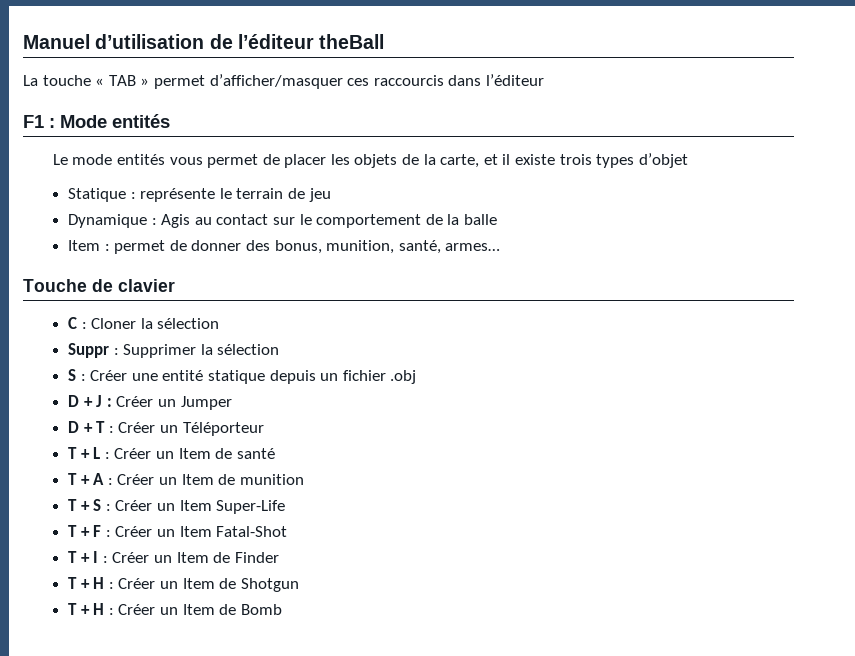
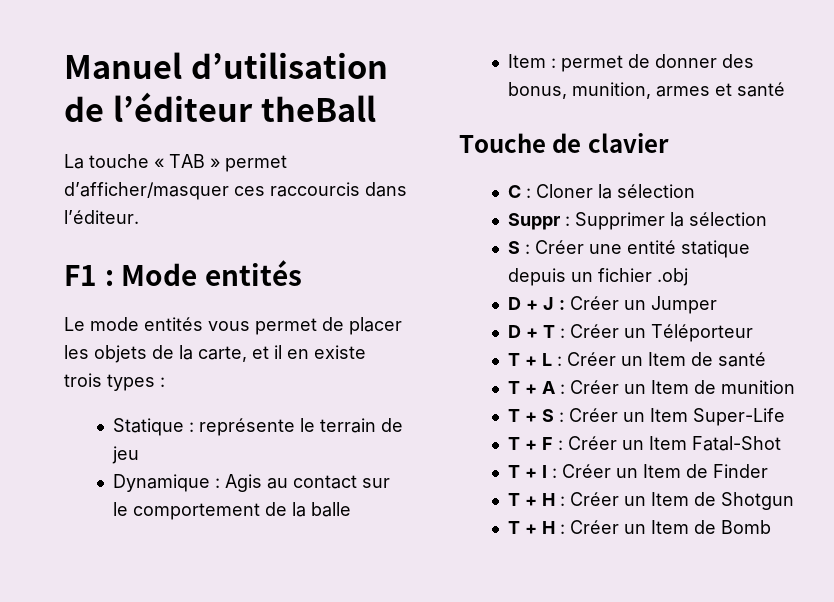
[485,74,544,86] l’éditeur -> [64,210,139,224] l’éditeur.
(511, 159) none -> [287,349,309,359] en
[638,153,688,168] d’objet -> [160,377,165,387] :
[398,240,501,254] santé, armes… -> [655,82,785,97] armes et santé

